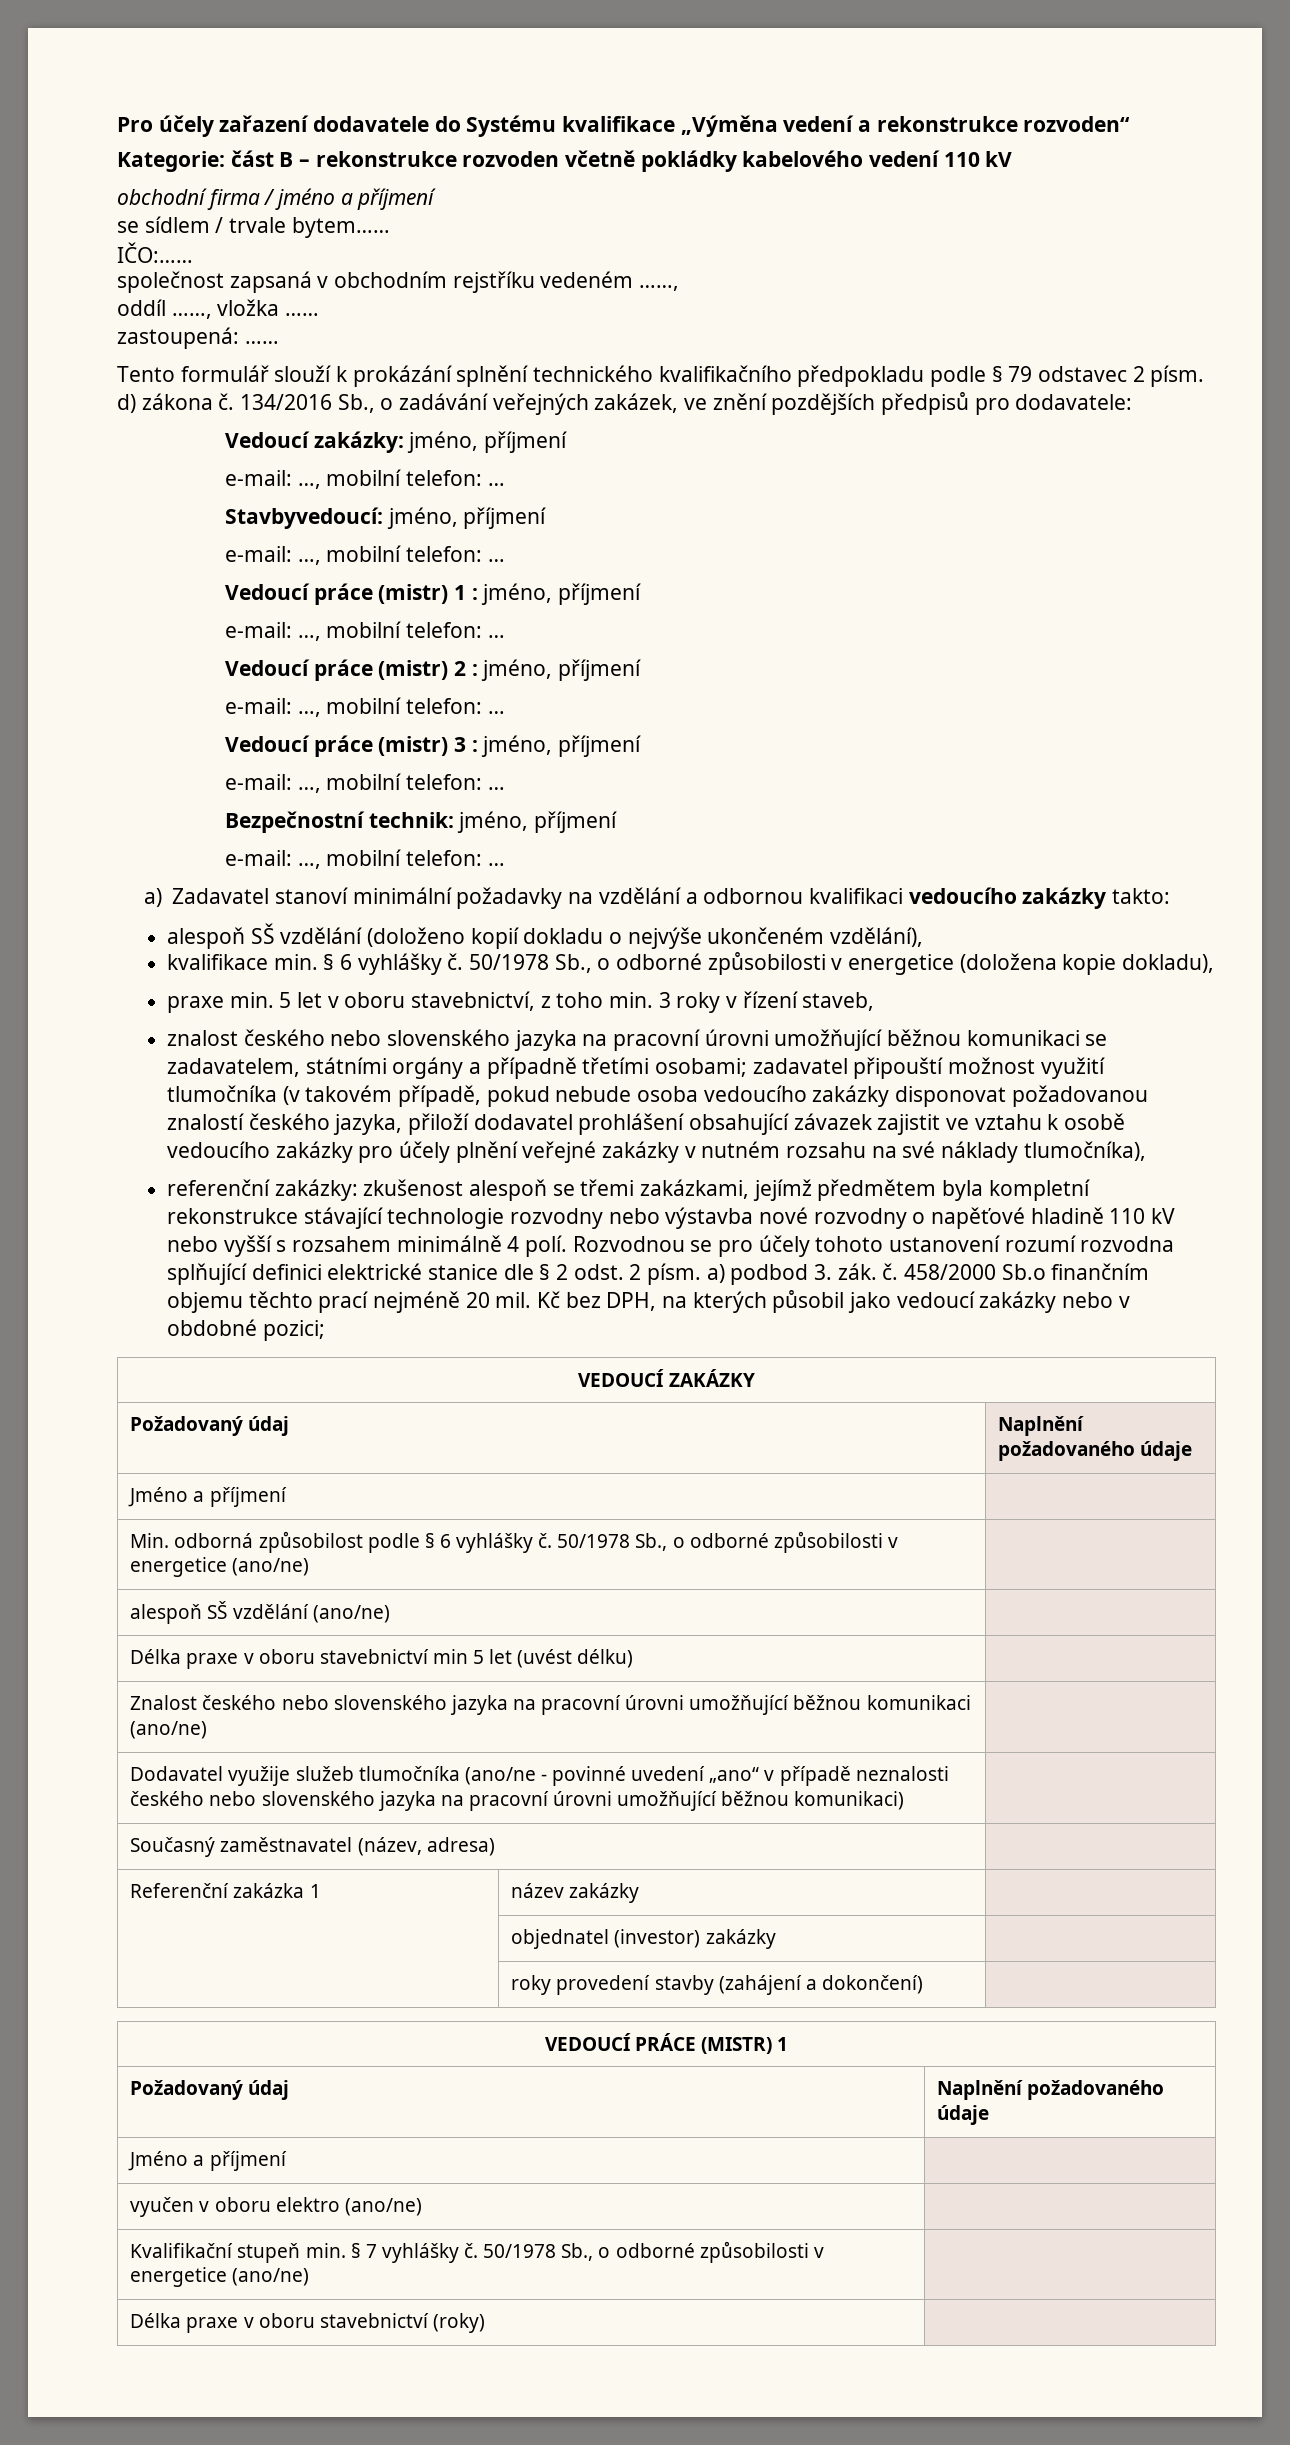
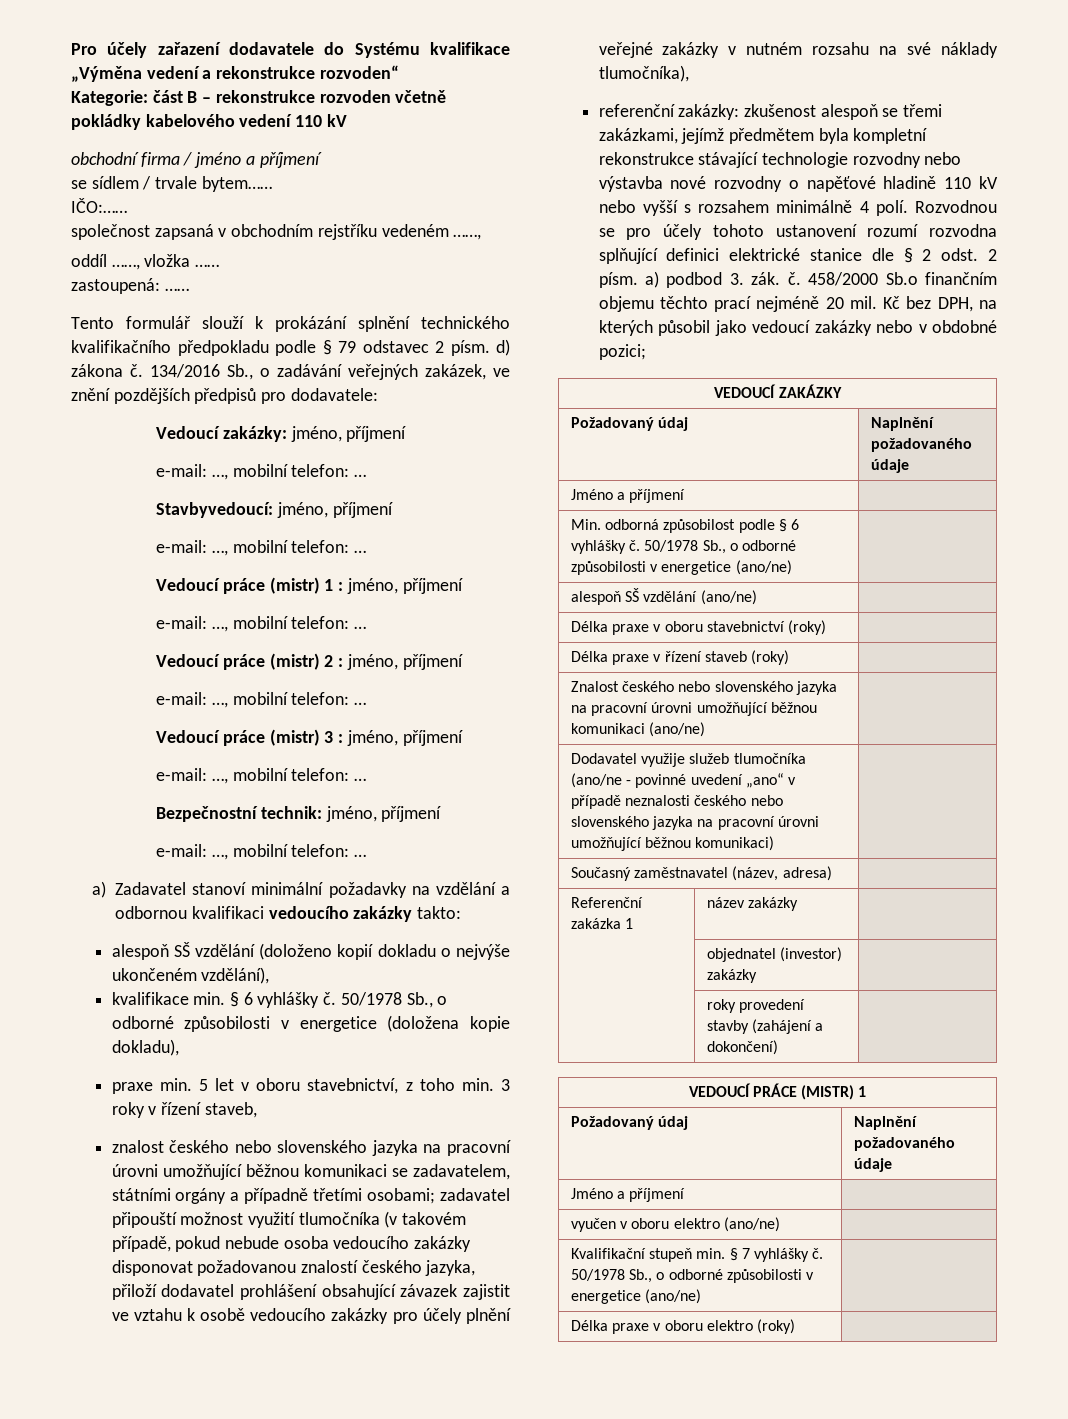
[432,1649,634,1668] min 5 let (uvést délku) -> [788,620,827,635] [570,650,790,665] (roky) | // Délka praxe v řízení staveb (roky)
[319,2313,429,2328] stavebnictví -> [706,1320,753,1331] elektro

